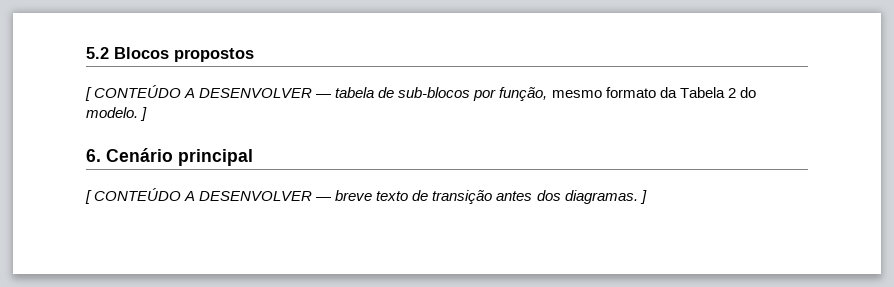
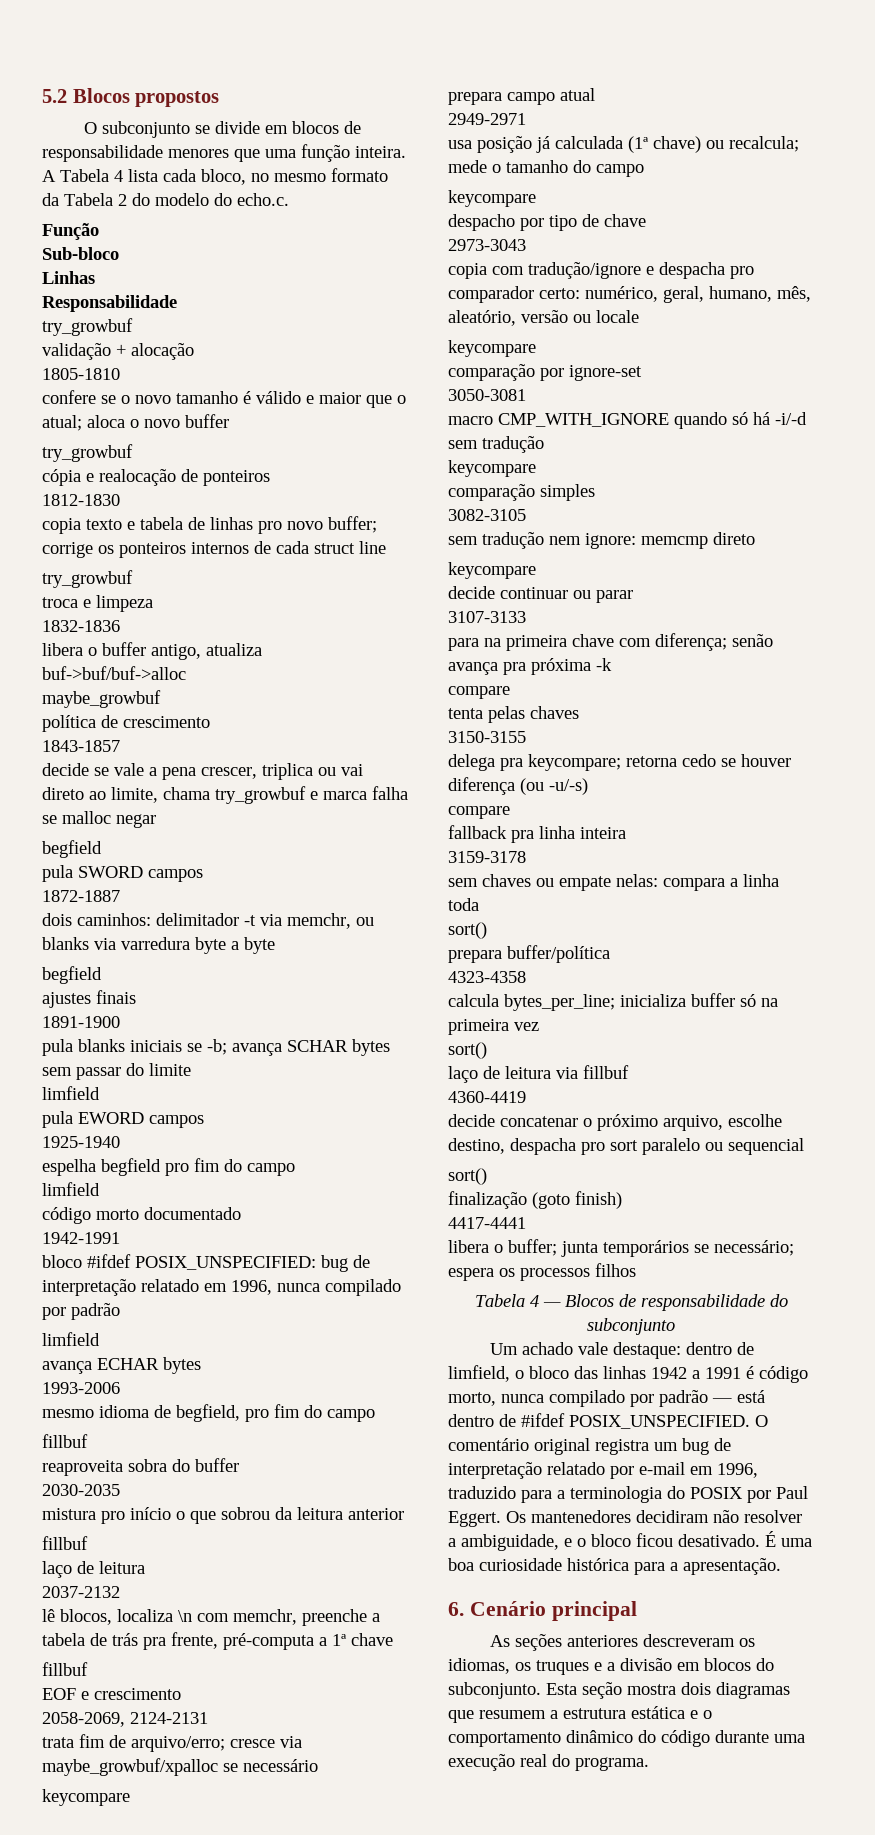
[85,85,548,101] [ CONTEÚDO A DESENVOLVER — tabela de sub-blocos por função, -> [83,121,361,138] [42,144,406,162] [42,169,269,185] O subconjunto se divide em blocos de responsabilidade menores que uma função inteira. A Tabela 4 lista cada bloco, no
[86,107,148,121] [86,148,253,166] [85,188,647,204] modelo. ] // 6. Cenário principal // [ CONTEÚDO A DESENVOLVER — breve texto de transição antes dos diagramas. ] -> [155,193,289,206] [42,223,99,240] [42,247,119,260] [42,271,95,284] [42,295,177,312] [42,318,133,336] [42,343,194,360] [42,368,120,380] [42,390,406,408] [42,414,229,431] [42,444,133,462] [42,469,270,486] [42,494,120,506] [42,516,377,534] [42,541,386,558] [42,570,133,588] [42,595,153,612] [42,620,120,632] [42,642,262,660] [42,666,186,680] [42,690,161,708] [42,715,210,732] [42,740,120,752] [42,763,363,780] [42,786,408,804] [42,811,156,828] [42,840,102,858] [42,865,203,882] [42,890,120,902] [42,913,374,929] [42,937,275,954] [42,966,102,984] [42,990,136,1008] [42,1016,120,1028] [42,1039,390,1056] [42,1063,191,1080] [42,1086,100,1100] [42,1111,204,1128] [42,1136,120,1148] [42,1158,295,1176] [42,1182,100,1196] [42,1207,241,1224] [42,1232,120,1244] [42,1254,370,1272] [42,1279,401,1296] [42,1303,120,1320] [42,1332,100,1346] [42,1357,201,1374] [42,1382,120,1394] [42,1404,375,1422] [42,1434,88,1448] [42,1458,239,1476] [42,1484,120,1496] [42,1507,404,1524] [42,1536,88,1550] [42,1561,145,1578] [42,1586,120,1598] [42,1609,380,1626] [42,1632,393,1650] [42,1662,88,1676] [42,1688,181,1700] [42,1712,208,1727] [42,1734,302,1752] [42,1758,318,1776] [42,1789,130,1806] [448,88,595,105] [448,113,526,125] [448,136,799,153] [448,160,644,177] [448,190,536,207] [448,214,646,231] [448,239,526,251] [448,262,754,279] [448,286,811,303] [448,310,639,326] [448,340,536,357] [448,364,642,381] [448,389,526,401] [448,412,807,429] [448,436,544,453] [448,460,536,477] [448,484,595,501] [448,509,526,521] [448,532,755,549] [448,562,536,579] [448,586,633,603] [448,611,526,623] [448,633,773,651] [448,658,612,675] [448,686,510,699] [448,706,579,723] [448,731,526,743] [448,754,791,771] [448,777,588,795] [448,806,510,819] [448,825,626,843] [448,851,526,863] [448,874,779,891] [448,898,479,911] [448,922,487,939] [448,945,610,963] [448,971,526,983] [448,993,778,1011] [448,1019,539,1035] [448,1042,487,1059] [448,1065,629,1083] [448,1091,526,1103] [448,1114,782,1131] [448,1138,804,1155] [448,1168,487,1185] [448,1191,622,1209] [448,1217,526,1229] [448,1239,794,1257] [448,1263,636,1281] [474,1294,788,1311] [587,1318,675,1335] [489,1342,754,1359] [448,1365,808,1383] [448,1390,765,1407] [448,1413,768,1429] [448,1438,731,1455] [448,1462,758,1479] [448,1486,808,1503] [448,1510,802,1527] [448,1531,812,1551] [448,1558,781,1575] [448,1601,637,1621] [489,1634,755,1651] [448,1658,774,1675] [448,1682,790,1699] [448,1706,712,1723] [448,1730,805,1747] [448,1754,649,1771] modelo do echo.c. // Função // Sub-bloco // Linhas // Responsabilidade // try_growbuf // validação + alocação // 1805-1810 // confere se o novo tamanho é válido e maior que o atual; aloca o novo buffer // try_growbuf // cópia e realocação de ponteiros // 1812-1830 // copia texto e tabela de linhas pro novo buffer; corrige os ponteiros internos de cada struct line // try_growbuf // troca e limpeza // 1832-1836 // libera o buffer antigo, atualiza buf->buf/buf->alloc // maybe_growbuf // política de crescimento // 1843-1857 // decide se vale a pena crescer, triplica ou vai direto ao limite, chama try_growbuf e marca falha se malloc negar // begfield // pula SWORD campos // 1872-1887 // dois caminhos: delimitador -t via memchr, ou blanks via varredura byte a byte // begfield // ajustes finais // 1891-1900 // pula blanks iniciais se -b; avança SCHAR bytes sem passar do limite // limfield // pula EWORD campos // 1925-1940 // espelha begfield pro fim do campo // limfield // código morto documentado // 1942-1991 // bloco #ifdef POSIX_UNSPECIFIED: bug de interpretação relatado em 1996, nunca compilado por padrão // limfield // avança ECHAR bytes // 1993-2006 // mesmo idioma de begfield, pro fim do campo // fillbuf // reaproveita sobra do buffer // 2030-2035 // mistura pro início o que sobrou da leitura anterior // fillbuf // laço de leitura // 2037-2132 // lê blocos, localiza \n com memchr, preenche a tabela de trás pra frente, pré-computa a 1ª chave // fillbuf // EOF e crescimento // 2058-2069, 2124-2131 // trata fim de arquivo/erro; cresce via maybe_growbuf/xpalloc se necessário // keycompare // prepara campo atual // 2949-2971 // usa posição já calculada (1ª chave) ou recalcula; mede o tamanho do campo // keycompare // despacho por tipo de chave // 2973-3043 // copia com tradução/ignore e despacha pro comparador certo: numérico, geral, humano, mês, aleatório, versão ou locale // keycompare // comparação por ignore-set // 3050-3081 // macro CMP_WITH_IGNORE quando só há -i/-d sem tradução // keycompare // comparação simples // 3082-3105 // sem tradução nem ignore: memcmp direto // keycompare // decide continuar ou parar // 3107-3133 // para na primeira chave com diferença; senão avança pra próxima -k // compare // tenta pelas chaves // 3150-3155 // delega pra keycompare; retorna cedo se houver diferença (ou -u/-s) // compare // fallback pra linha inteira // 3159-3178 // sem chaves ou empate nelas: compara a linha toda // sort() // prepara buffer/política // 4323-4358 // calcula bytes_per_line; inicializa buffer só na primeira vez // sort() // laço de leitura via fillbuf // 4360-4419 // decide concatenar o próximo arquivo, escolhe destino, despacha pro sort paralelo ou sequencial // sort() // finalização (goto finish) // 4417-4441 // libera o buffer; junta temporários se necessário; espera os processos filhos // Tabela 4 — Blocos de responsabilidade do subconjunto // Um achado vale destaque: dentro de limfield, o bloco das linhas 1942 a 1991 é código morto, nunca compilado por padrão — está dentro de #ifdef POSIX_UNSPECIFIED. O comentário original registra um bug de interpretação relatado por e-mail em 1996, traduzido para a terminologia do POSIX por Paul Eggert. Os mantenedores decidiram não resolver a ambiguidade, e o bloco ficou desativado. É uma boa curiosidade histórica para a apresentação. // 6. Cenário principal // As seções anteriores descreveram os idiomas, os truques e a divisão em blocos do subconjunto. Esta seção mostra dois diagramas que resumem a estrutura estática e o comportamento dinâmico do código durante uma execução real do programa.

